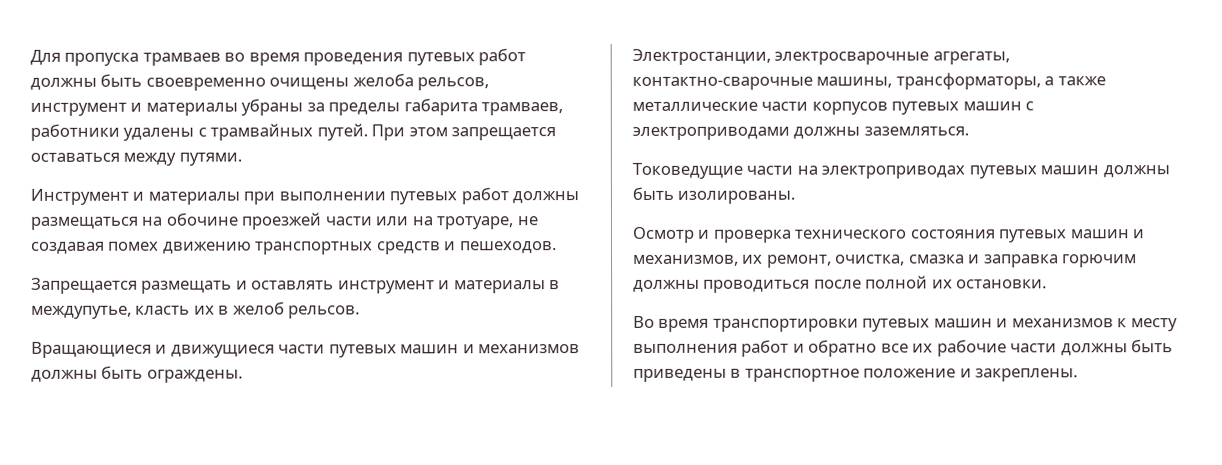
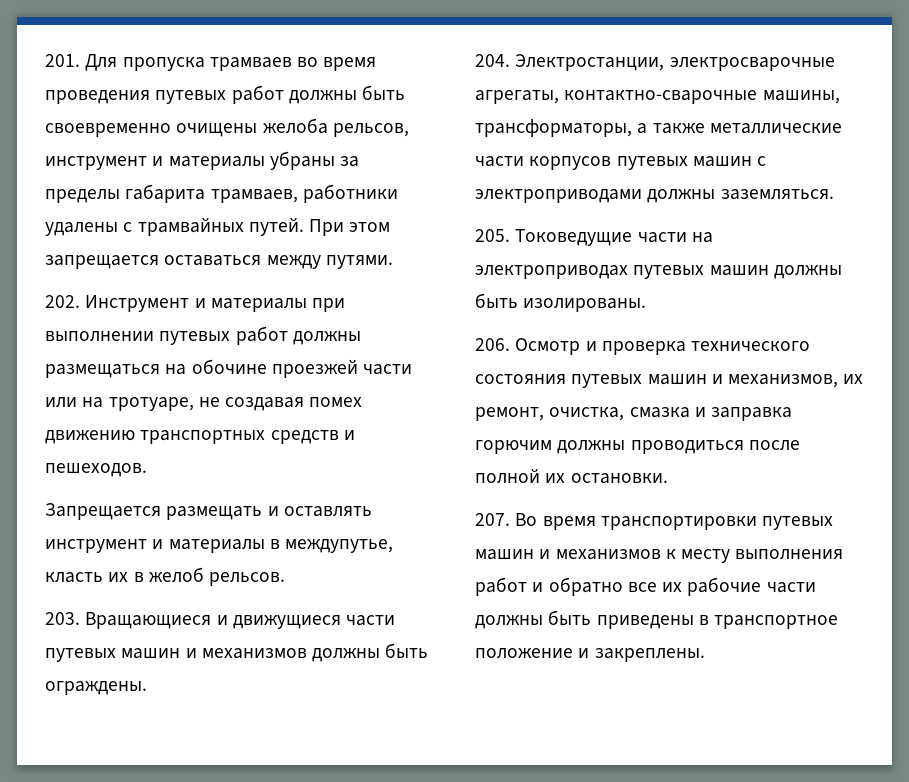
(30, 57) none -> [45,54,80,67] 201.
(242, 159) none -> [45,295,80,308] 202.
(361, 312) none -> [45,612,80,625] 203.
(243, 376) none -> [475,54,510,67] 204.
(969, 131) none -> [475,229,510,242] 205.
(796, 197) none -> [475,338,510,351] 206.
(1048, 284) none -> [475,513,510,526] 207.

